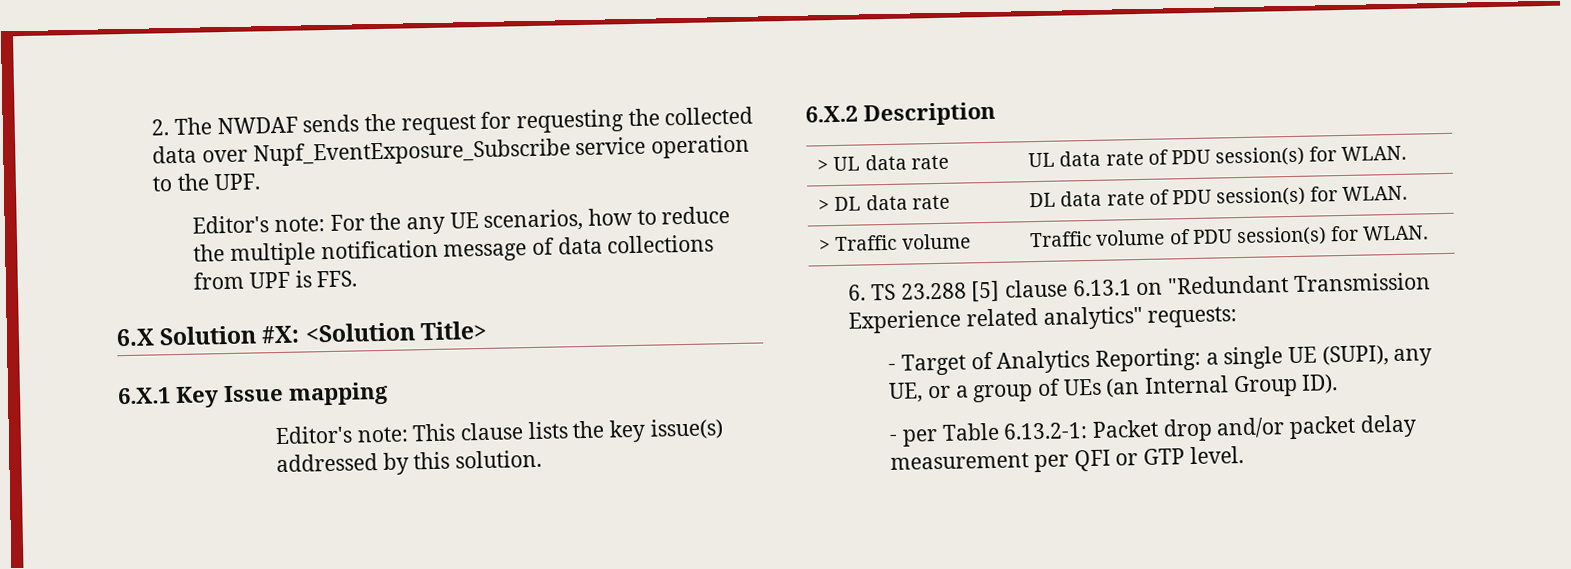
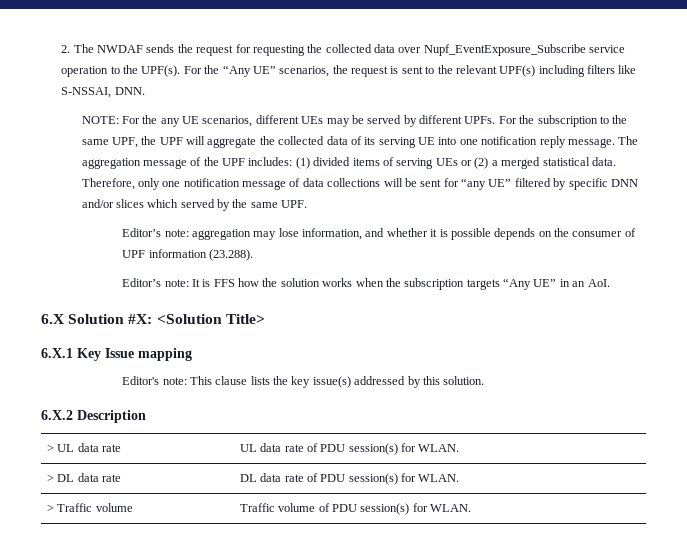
[213,173,261,191] [192,215,326,234] UPF. // Editor's note: -> [141,65,637,77] [61,87,145,98] [81,116,119,124] UPF(s). For the “Any UE” scenarios, the request is sent to the relevant UPF(s) including filters like S-NSSAI, DNN. // NOTE:
[588,206,731,226] [193,242,317,266] how to reduce the multiple -> [255,115,628,127] [81,136,639,148] [81,157,616,169] [81,178,181,190] different UEs may be served by different UPFs. For the subscription to the same UPF, the UPF will aggregate the collected data of its serving UE into one notification reply message. The aggregation message of the UPF includes: (1) divided items of serving UEs or (2) a merged statistical data. Therefore, only one
[193,270,358,290] from UPF is FFS. -> [383,178,638,190] [81,199,308,211] [122,228,636,240] [122,249,253,261] [122,278,610,290] will be sent for “any UE” filtered by specific DNN and/or slices which served by the same UPF. // Editor’s note: aggregation may lose information, and whether it is possible depends on the consumer of UPF information (23.288). // Editor’s note: It is FFS how the solution works when the subscription targets “Any UE” in an AoI.
[848,272,1431,303] [848,305,1238,334] [888,345,1433,376] [888,374,1339,403] [889,414,1417,447] [890,446,1244,473] // 6. TS 23.288 [5] clause 6.13.1 on "Redundant Transmission Experience related analytics" requests: // - Target of Analytics Reporting: a single UE (SUPI), any UE, or a group of UEs (an Internal Group ID). // - per Table 6.13.2-1: Packet drop and/or packet delay measurement per QFI or GTP level. -> (472, 508) none

